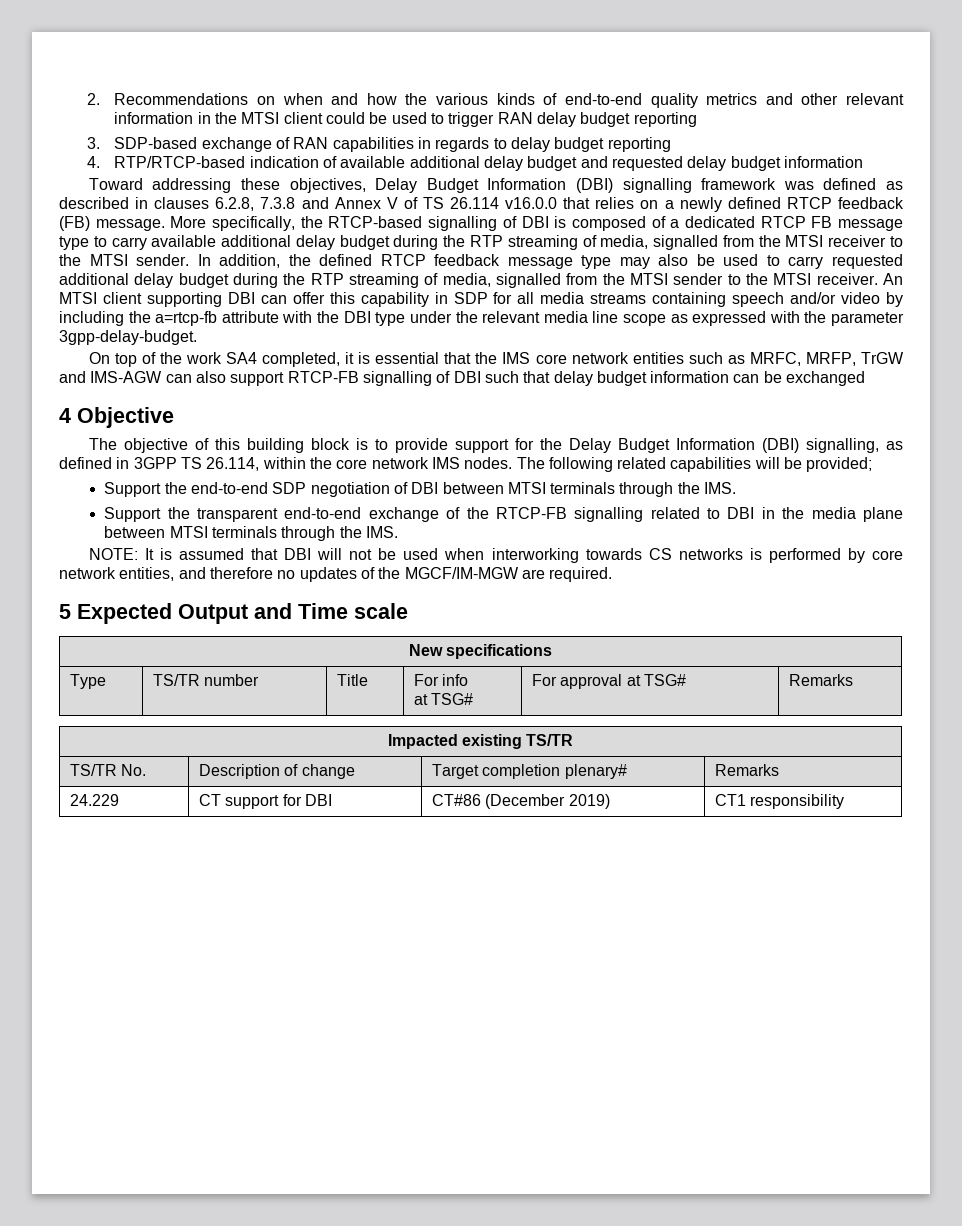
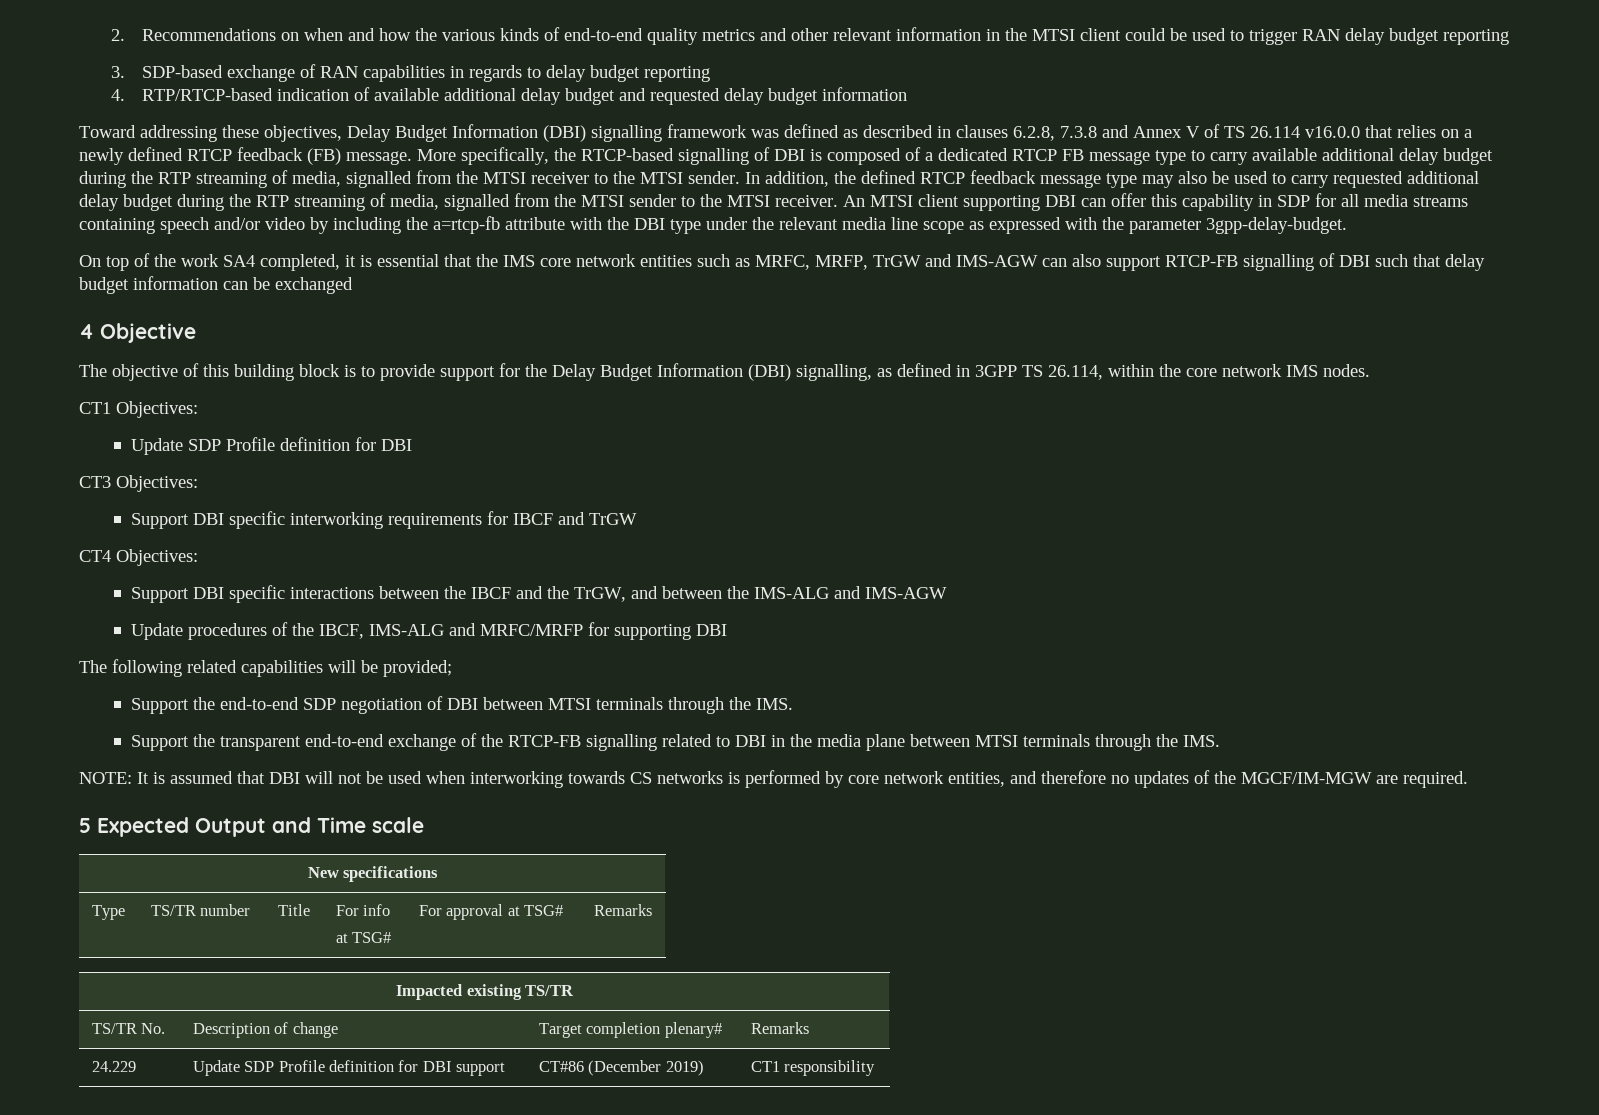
(513, 463) none -> [79,401,198,418] [131,437,413,455] [79,475,198,492] [131,511,638,529] [79,549,198,566] [131,585,948,603] [131,622,728,640] // CT1 Objectives: // Update SDP Profile definition for DBI // CT3 Objectives: // Support DBI specific interworking requirements for IBCF and TrGW // CT4 Objectives: // Support DBI specific interactions between the IBCF and the TrGW, and between the IMS-ALG and IMS-AGW // Update procedures of the IBCF, IMS-ALG and MRFC/MRFP for supporting DBI //
[198,794,332,809] CT support for DBI -> [192,1060,506,1076] Update SDP Profile definition for DBI support

